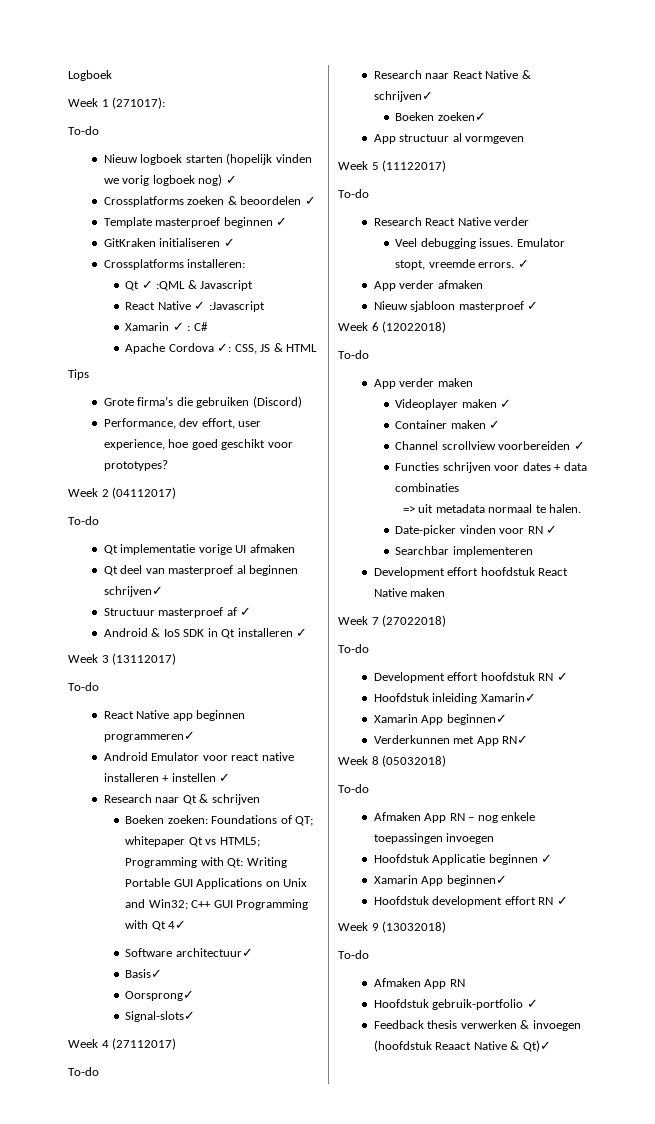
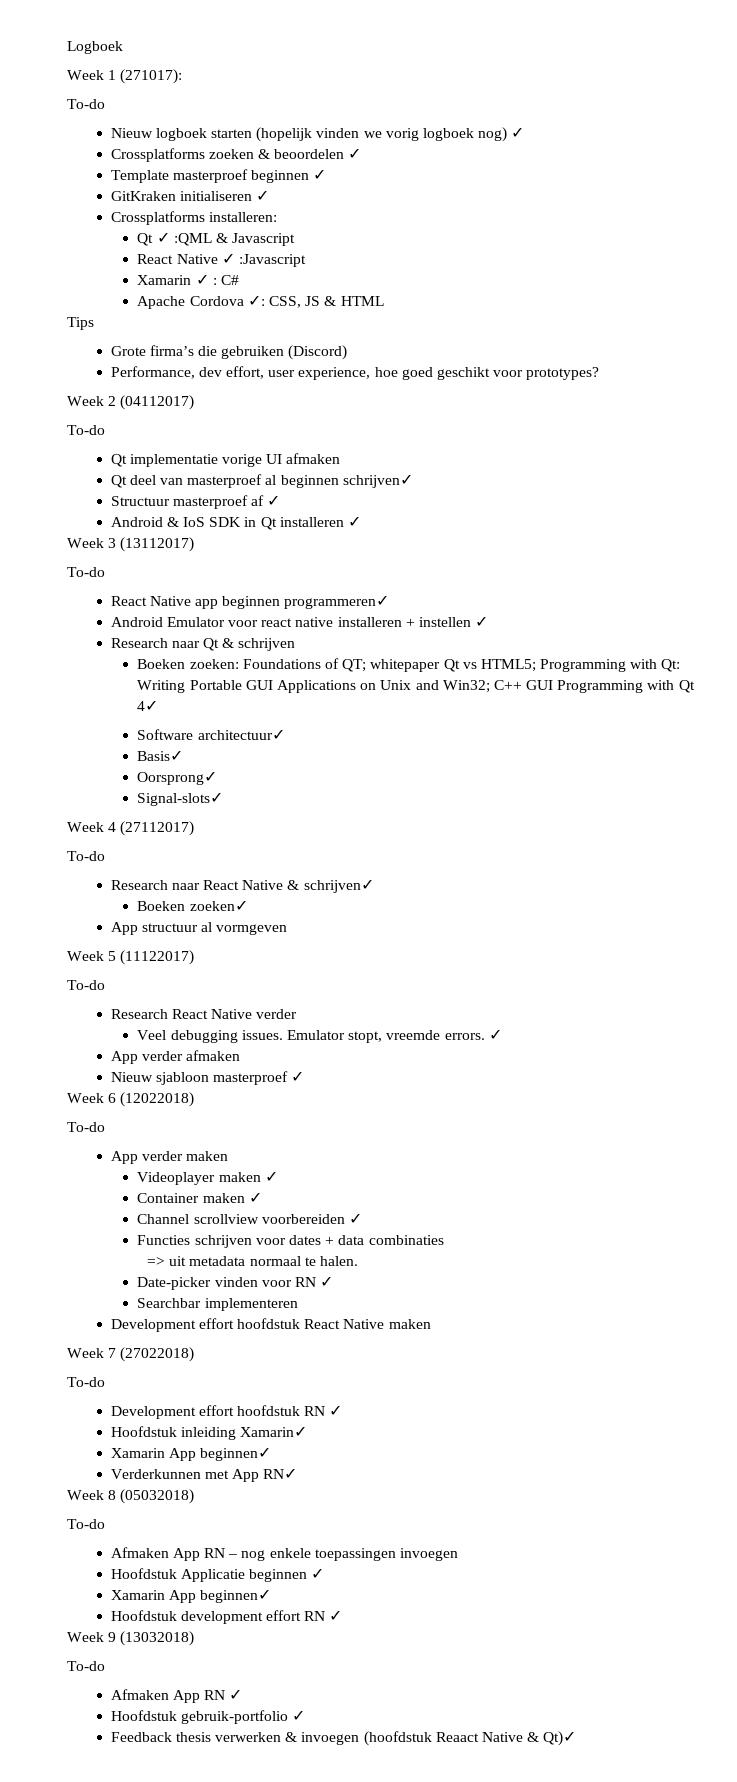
(465, 983) none -> [229,1689,243,1700] ✓

